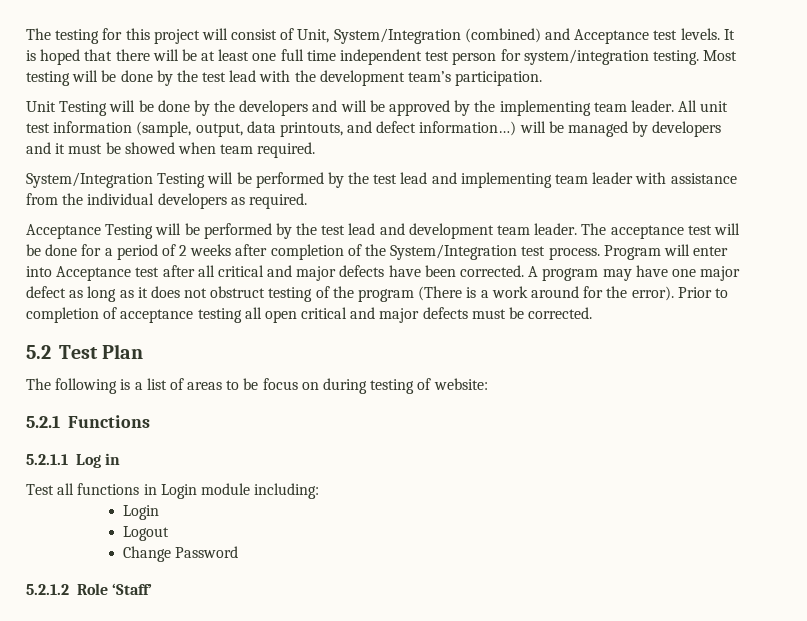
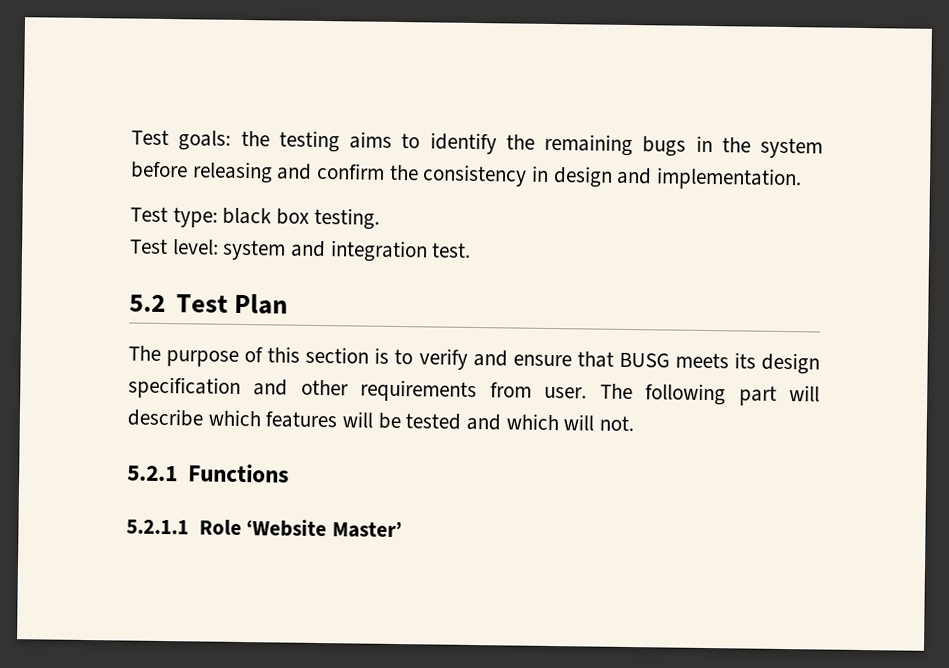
[26,28,735,44] [26,49,738,65] [26,70,543,86] [26,100,729,116] [26,121,722,137] [26,142,316,158] [26,172,737,188] [26,193,307,209] [26,223,740,239] [26,244,729,260] [26,265,741,281] [26,286,728,302] [26,307,593,323] [26,344,144,359] [26,378,488,394] [26,415,150,428] [26,453,120,468] [26,483,320,499] [123,505,160,520] [123,526,170,541] [123,546,239,562] [26,583,152,595] The testing for this project will consist of Unit, System/Integration (combined) and Acceptance test levels. It is hoped that there will be at least one full time independent test person for system/integration testing. Most testing will be done by the test lead with the development team’s participation. // Unit Testing will be done by the developers and will be approved by the implementing team leader. All unit test information (sample, output, data printouts, and defect information…) will be managed by developers and it must be showed when team required. // System/Integration Testing will be performed by the test lead and implementing team leader with assistance from the individual developers as required. // Acceptance Testing will be performed by the test lead and development team leader. The acceptance test will be done for a period of 2 weeks after completion of the System/Integration test process. Program will enter into Acceptance test after all critical and major defects have been corrected. A program may have one major defect as long as it does not obstruct testing of the program (There is a work around for the error). Prior to completion of acceptance testing all open critical and major defects must be corrected. // 5.2 Test Plan // The following is a list of areas to be focus on during testing of website: // 5.2.1 Functions // 5.2.1.1 Log in // Test all functions in Login module including: // Login // Logout // Change Password // 5.2.1.2 Role ‘Staff’ -> [131,129,823,159] [130,161,803,191] [130,206,380,230] [130,238,472,263] [129,293,288,315] [128,345,820,375] [128,376,821,406] [127,408,635,432] [127,463,289,483] [126,519,402,539] Test goals: the testing aims to identify the remaining bugs in the system before releasing and confirm the consistency in design and implementation. // Test type: black box testing. // Test level: system and integration test. // 5.2 Test Plan // The purpose of this section is to verify and ensure that BUSG meets its design specification and other requirements from user. The following part will describe which features will be tested and which will not. // 5.2.1 Functions // 5.2.1.1 Role ‘Website Master’

